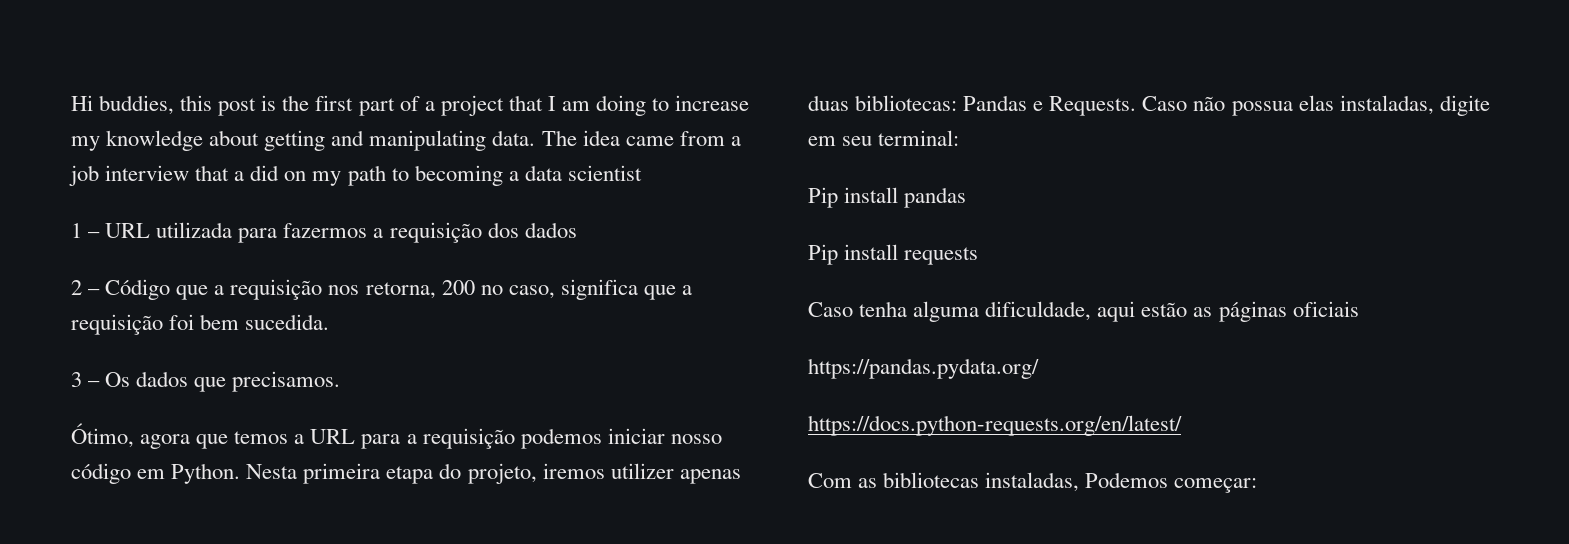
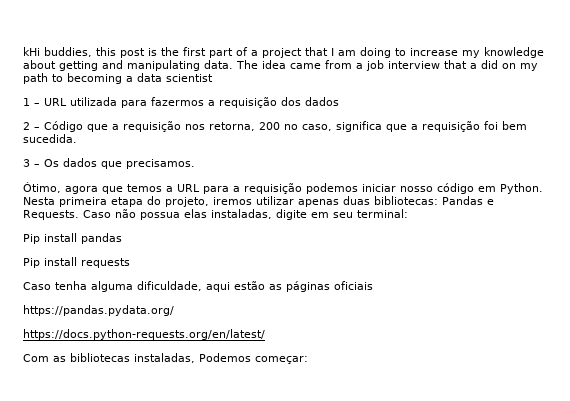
[71,95,93,111] Hi -> [23,47,40,56] kHi
[610,463,674,479] utilizer -> [256,196,294,205] utilizar

